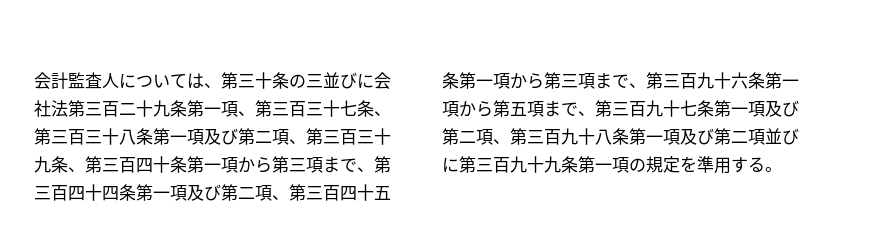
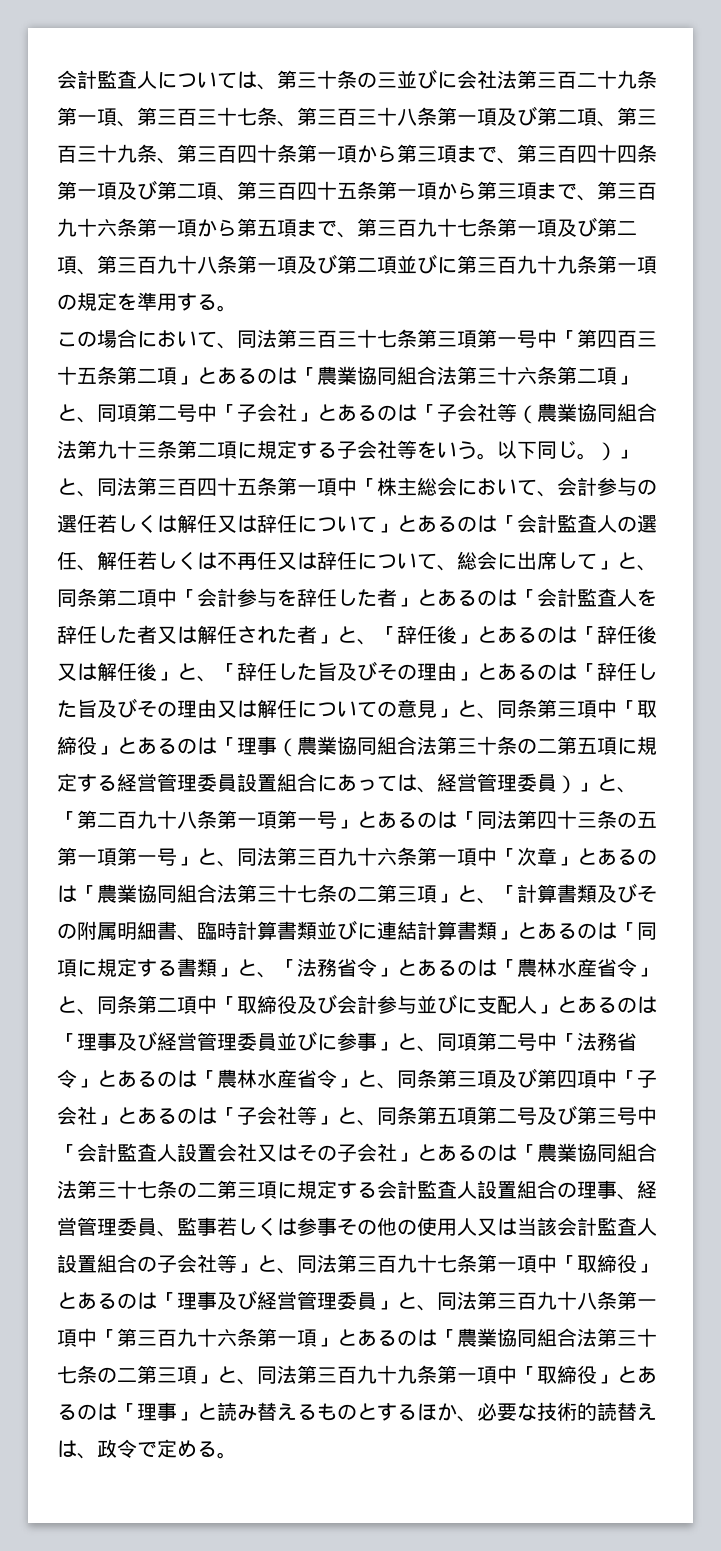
(782, 169) none -> [57,329,657,349] [57,366,637,385] [57,403,657,424] [57,440,637,461] [57,477,657,497] [57,514,657,533] [57,551,657,571] [57,588,657,607] [57,625,657,645] [57,661,657,682] [57,698,657,719] [57,736,657,757] [57,773,637,794] [57,810,657,829] [57,847,657,867] [57,883,657,904] [57,920,657,941] [57,958,657,978] [57,994,657,1015] [57,1031,637,1052] [57,1068,657,1089] [57,1105,657,1126] [57,1143,657,1162] [57,1180,657,1200] [57,1217,657,1237] [57,1254,657,1274] [57,1290,657,1311] [57,1328,657,1347] [57,1365,657,1385] [57,1402,657,1422] [57,1439,237,1459] // この場合において、同法第三百三十七条第三項第一号中「第四百三十五条第二項」とあるのは「農業協同組合法第三十六条第二項」と、同項第二号中「子会社」とあるのは「子会社等（農業協同組合法第九十三条第二項に規定する子会社等をいう。以下同じ。）」と、同法第三百四十五条第一項中「株主総会において、会計参与の選任若しくは解任又は辞任について」とあるのは「会計監査人の選任、解任若しくは不再任又は辞任について、総会に出席して」と、同条第二項中「会計参与を辞任した者」とあるのは「会計監査人を辞任した者又は解任された者」と、「辞任後」とあるのは「辞任後又は解任後」と、「辞任した旨及びその理由」とあるのは「辞任した旨及びその理由又は解任についての意見」と、同条第三項中「取締役」とあるのは「理事（農業協同組合法第三十条の二第五項に規定する経営管理委員設置組合にあっては、経営管理委員）」と、「第二百九十八条第一項第一号」とあるのは「同法第四十三条の五第一項第一号」と、同法第三百九十六条第一項中「次章」とあるのは「農業協同組合法第三十七条の二第三項」と、「計算書類及びその附属明細書、臨時計算書類並びに連結計算書類」とあるのは「同項に規定する書類」と、「法務省令」とあるのは「農林水産省令」と、同条第二項中「取締役及び会計参与並びに支配人」とあるのは「理事及び経営管理委員並びに参事」と、同項第二号中「法務省令」とあるのは「農林水産省令」と、同条第三項及び第四項中「子会社」とあるのは「子会社等」と、同条第五項第二号及び第三号中「会計監査人設置会社又はその子会社」とあるのは「農業協同組合法第三十七条の二第三項に規定する会計監査人設置組合の理事、経営管理委員、監事若しくは参事その他の使用人又は当該会計監査人設置組合の子会社等」と、同法第三百九十七条第一項中「取締役」とあるのは「理事及び経営管理委員」と、同法第三百九十八条第一項中「第三百九十六条第一項」とあるのは「農業協同組合法第三十七条の二第三項」と、同法第三百九十九条第一項中「取締役」とあるのは「理事」と読み替えるものとするほか、必要な技術的読替えは、政令で定める。

